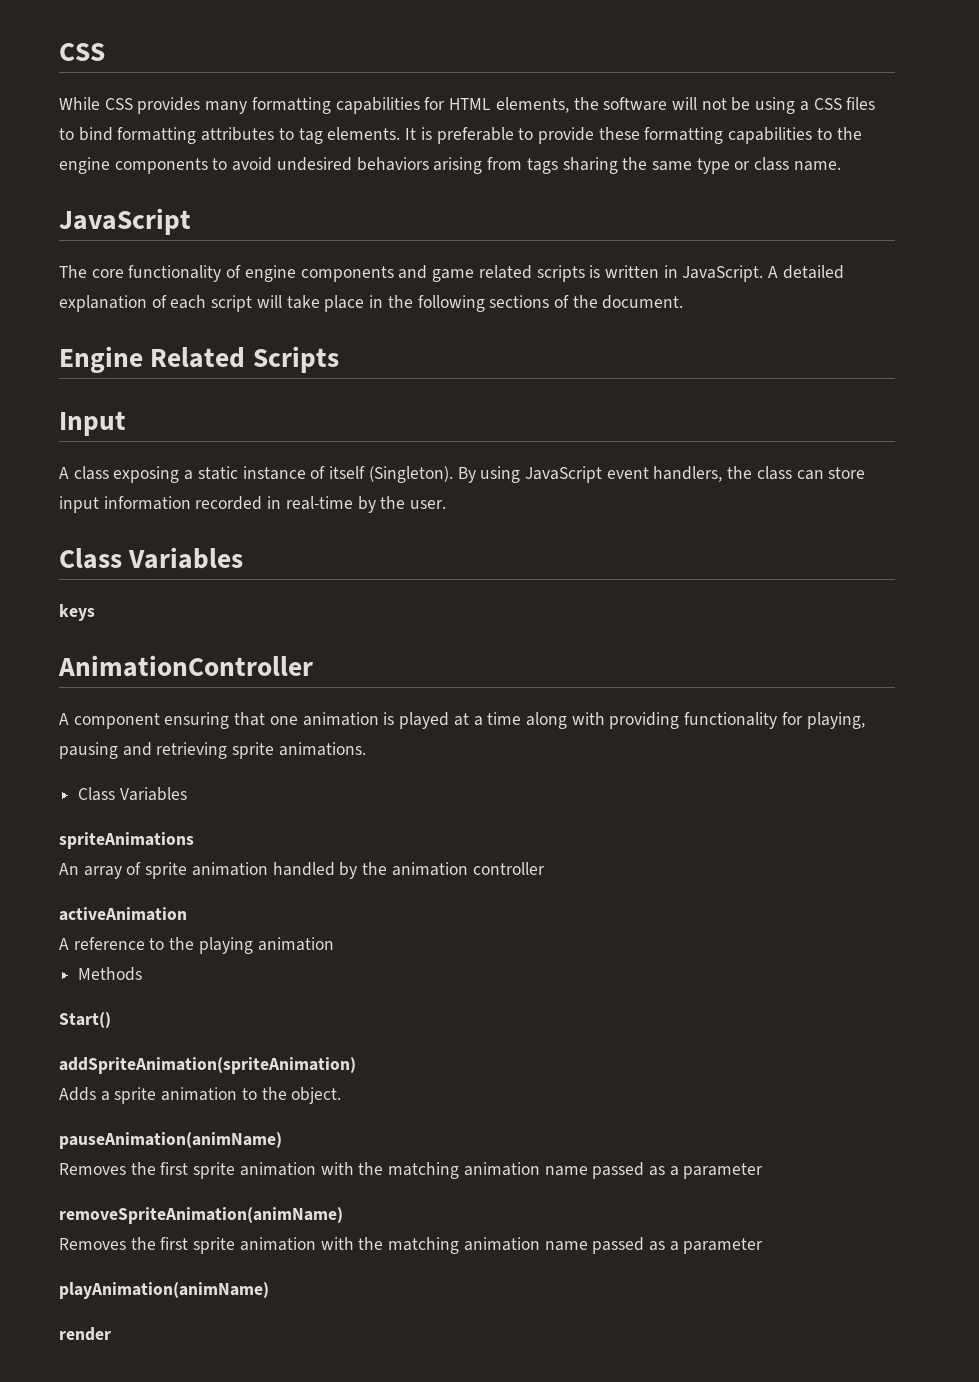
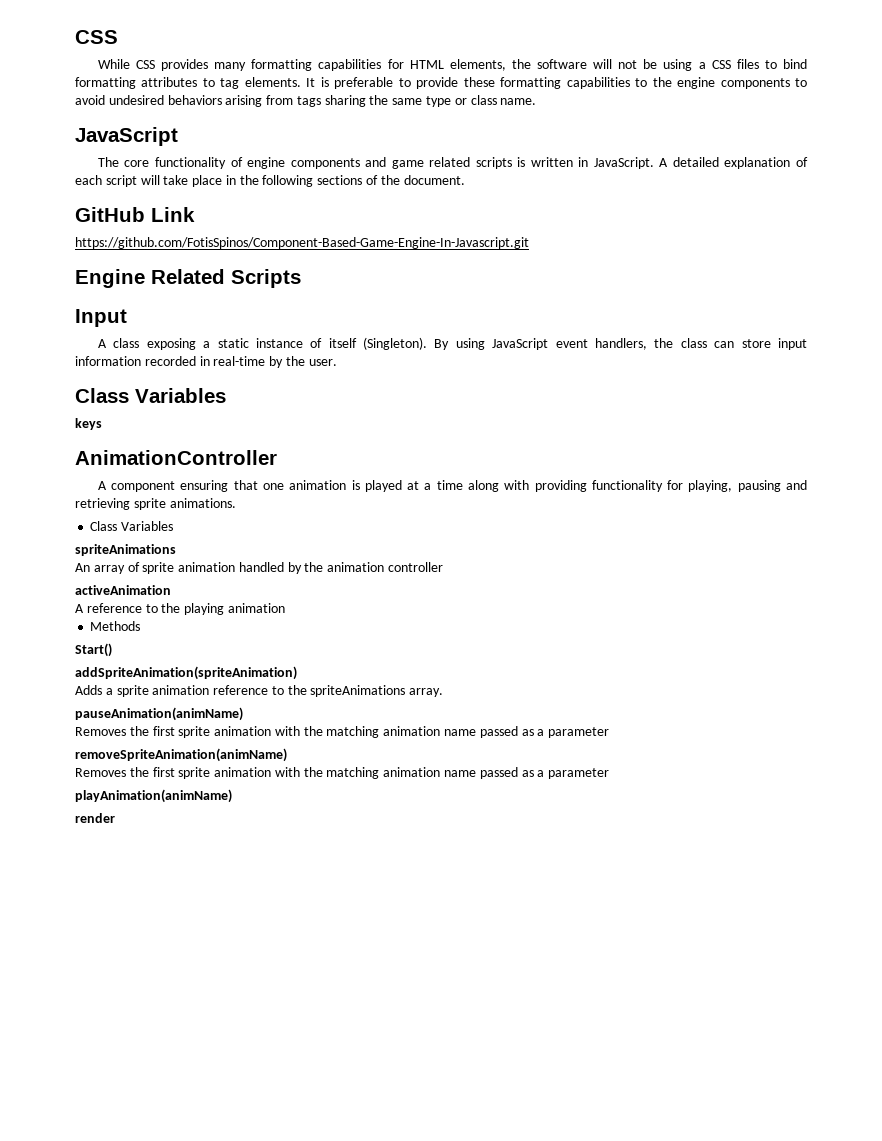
(684, 302) none -> [75,207,195,222] [75,237,529,249] // GitHub Link // https://github.com/FotisSpinos/Component-Based-Game-Engine-In-Javascript.git
[241,1087,342,1104] to the object. -> [213,685,444,697] reference to the spriteAnimations array.

